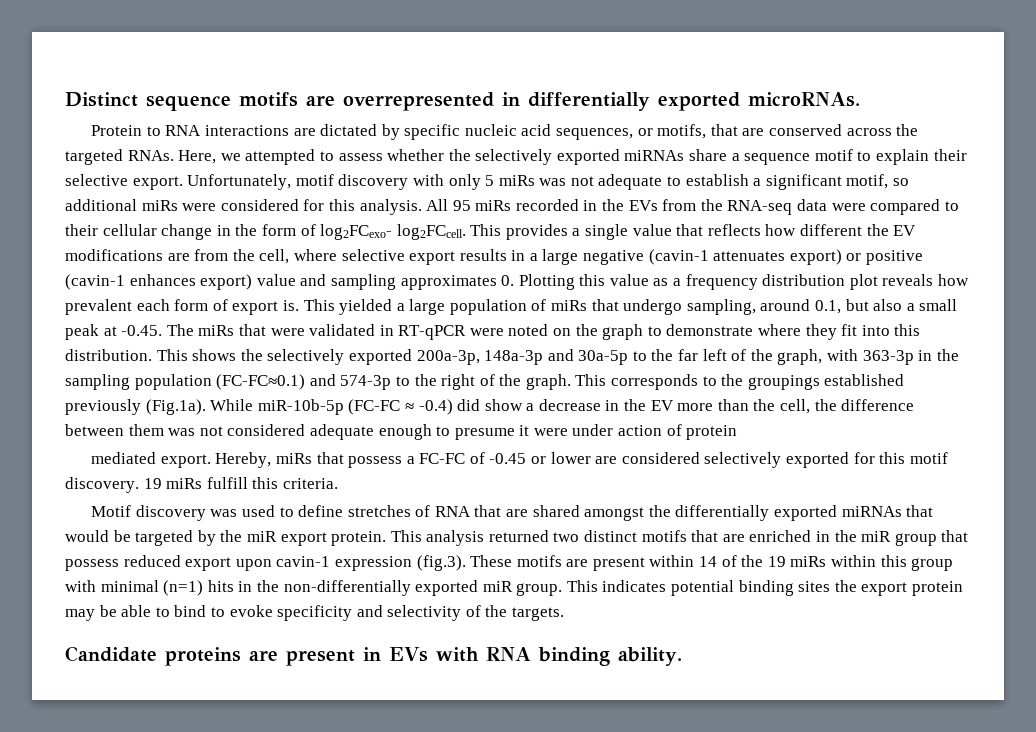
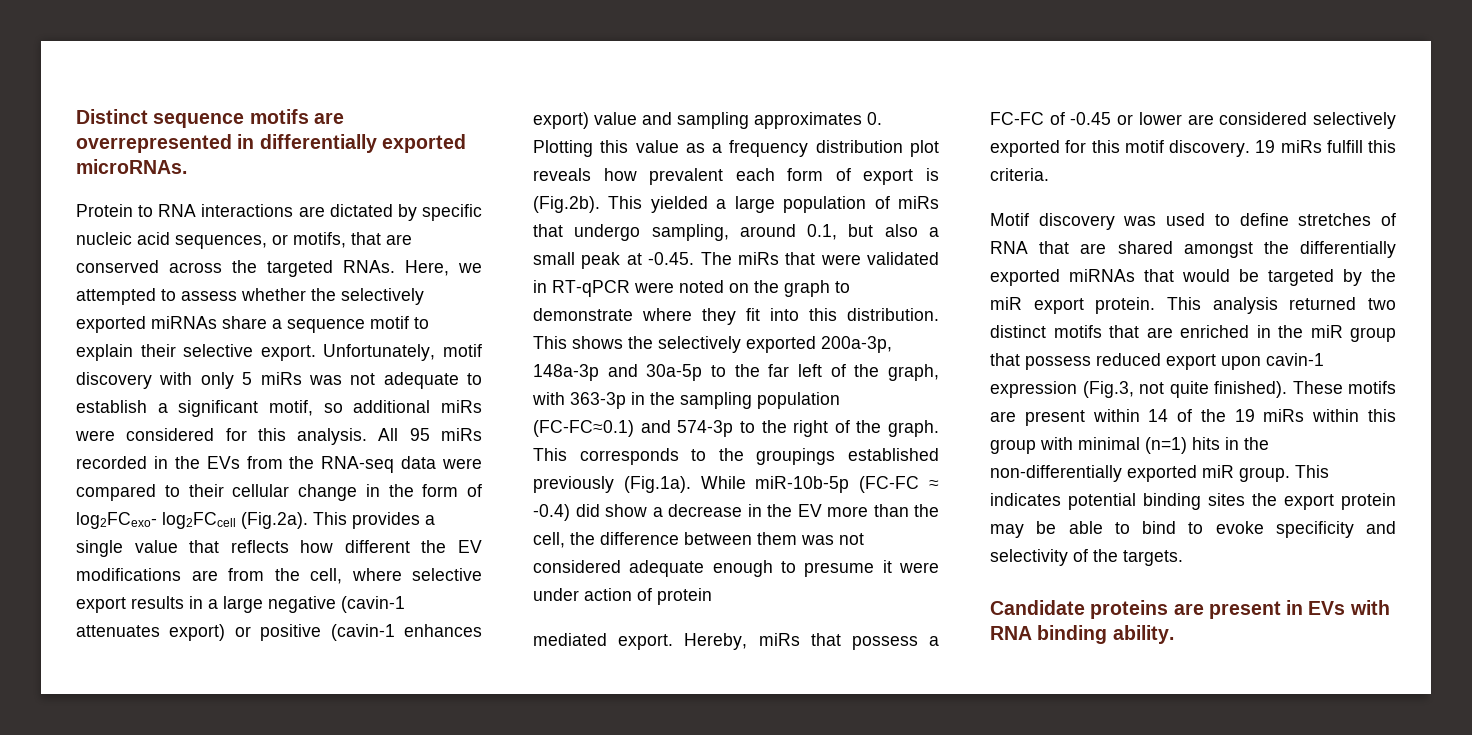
[396,224,466,240] log2FCcell. -> [162,512,308,529] log2FCcell (Fig.2a).
[282,300,299,311] is. -> [926,168,939,181] [533,196,600,213] is (Fig.2b).
[416,555,466,571] (fig.3). -> [1082,381,1287,398] (Fig.3, not quite finished).

